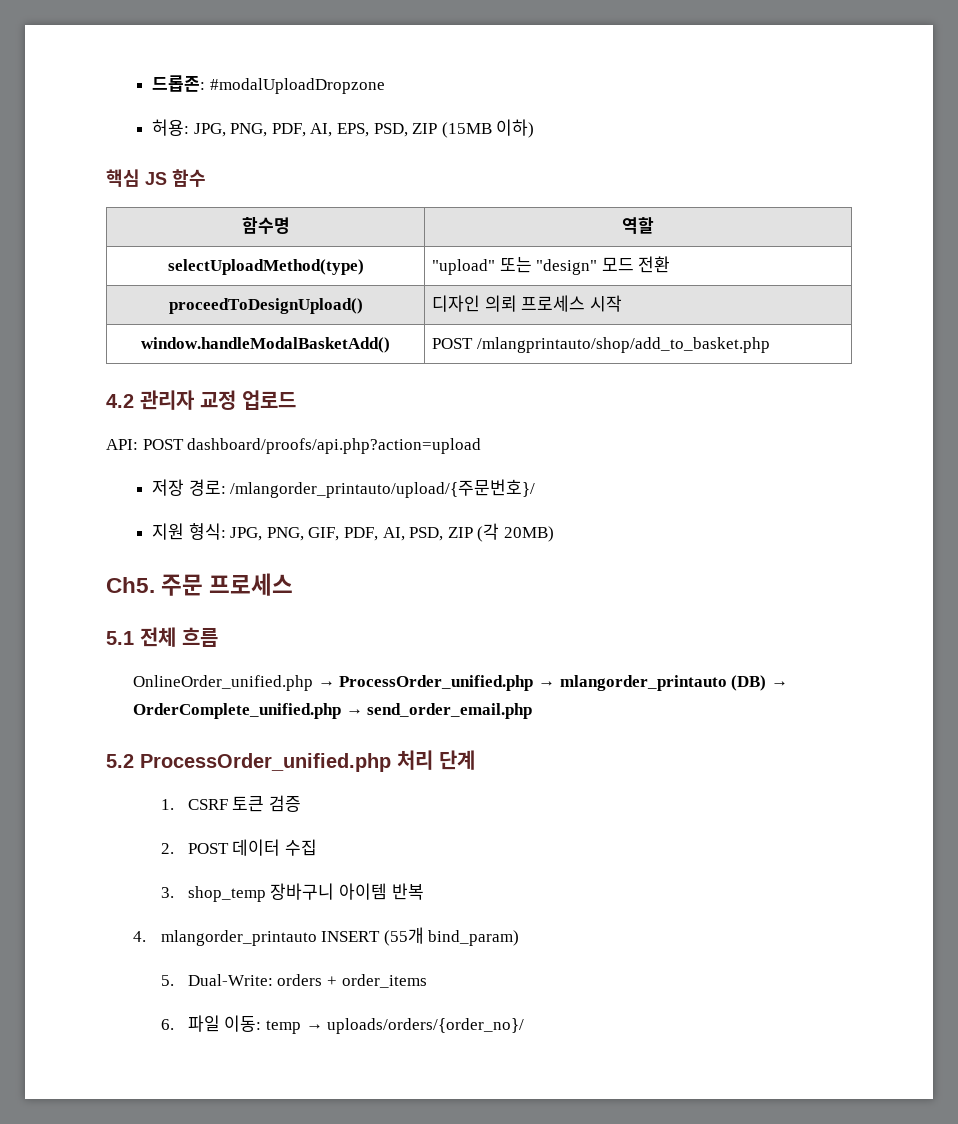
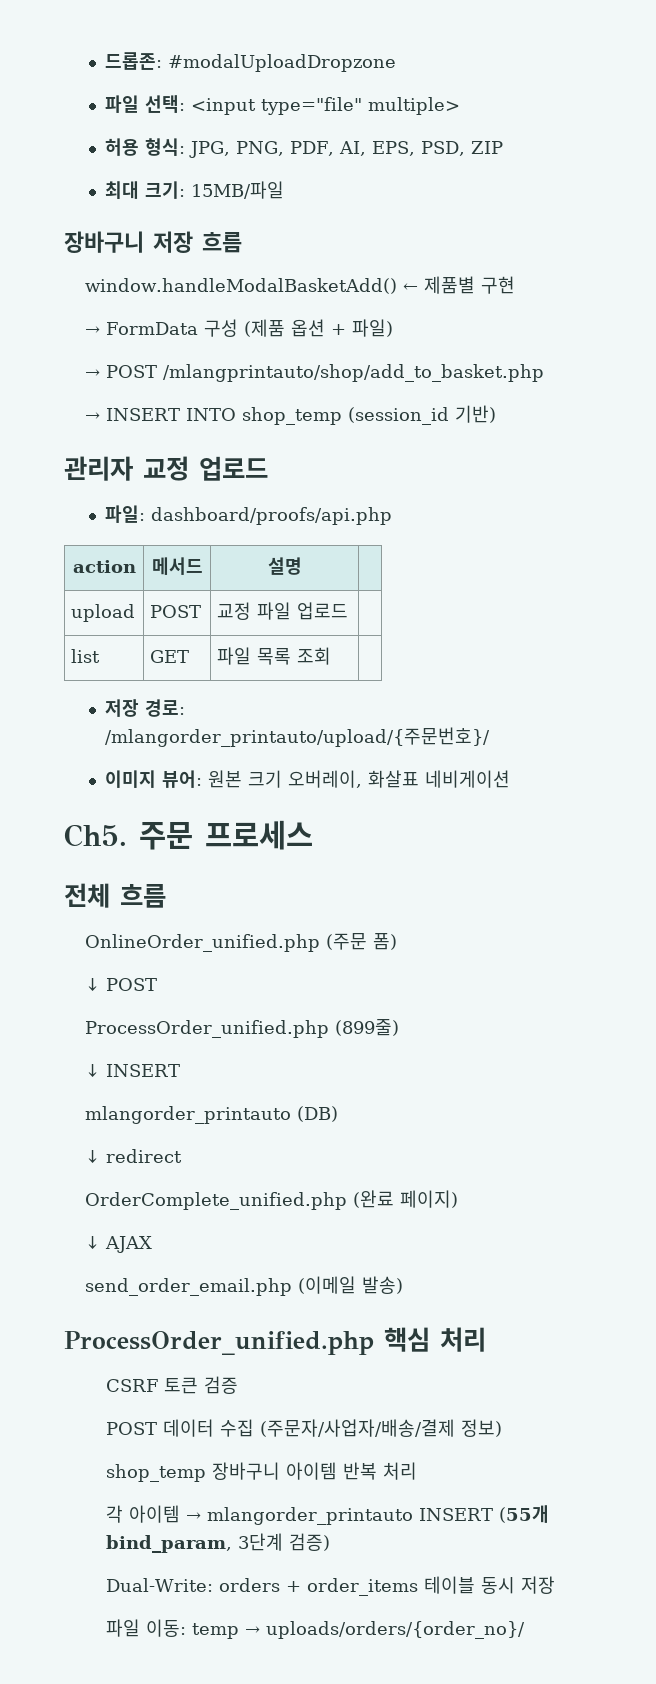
[151,119,189,136] 허용: -> [105,95,461,115] [105,138,186,156] 파일 선택: <input type="file" multiple> // 허용 형식:
[441,119,535,138] [106,169,206,187] [241,217,290,234] [622,217,654,234] [167,259,364,275] [431,256,671,275] [168,298,363,314] [431,295,622,312] [141,337,390,353] [431,337,770,353] [106,390,296,410] [106,438,482,454] [151,479,536,498] [151,523,554,542] (15MB 이하) // 핵심 JS 함수 // 함수명 | 역할 // selectUploadMethod(type) | "upload" 또는 "design" 모드 전환 // proceedToDesignUpload() | 디자인 의뢰 프로세스 시작 // window.handleModalBasketAdd() | POST /mlangprintauto/shop/add_to_basket.php // 4.2 관리자 교정 업로드 // API: POST dashboard/proofs/api.php?action=upload // 저장 경로: /mlangorder_printauto/upload/{주문번호}/ // 지원 형식: JPG, PNG, GIF, PDF, AI, PSD, ZIP (각 20MB) -> [105,181,285,199] [64,231,242,253] [85,276,516,294] [85,319,394,337] [85,364,545,382] [85,405,497,425] [64,456,268,481] [105,505,393,525] [72,560,136,573] [151,557,203,575] [267,557,302,575] [71,604,136,622] [150,605,202,618] [217,602,349,620] [71,649,101,663] [150,650,190,663] [217,647,332,665] [105,699,186,717] [105,727,491,747] [105,770,511,788] // 최대 크기: 15MB/파일 // 장바구니 저장 흐름 // window.handleModalBasketAdd() ← 제품별 구현 // → FormData 구성 (제품 옵션 + 파일) // → POST /mlangprintauto/shop/add_to_basket.php // → INSERT INTO shop_temp (session_id 기반) // 관리자 교정 업로드 // 파일: dashboard/proofs/api.php // action | 메서드 | 설명 | // upload | POST | 교정 파일 업로드 | // list | GET | 파일 목록 조회 | // 저장 경로: /mlangorder_printauto/upload/{주문번호}/ // 이미지 뷰어: 원본 크기 오버레이, 화살표 네비게이션
[106,631,134,645] 5.1 -> (313, 835) none
[317,675,788,691] [133,703,533,719] [106,750,475,772] [160,799,174,810] → ProcessOrder_unified.php → mlangorder_printauto (DB) → OrderComplete_unified.php → send_order_email.php // 5.2 ProcessOrder_unified.php 처리 단계 // 1. -> [326,933,398,950] [85,978,158,991] [85,1019,400,1038] [85,1064,181,1077] [85,1106,339,1124] [85,1149,183,1163] [85,1190,459,1210] [85,1236,153,1253] [85,1276,404,1296] [64,1327,486,1355] (주문 폼) // ↓ POST // ProcessOrder_unified.php (899줄) // ↓ INSERT // mlangorder_printauto (DB) // ↓ redirect // OrderComplete_unified.php (완료 페이지) // ↓ AJAX // send_order_email.php (이메일 발송) // ProcessOrder_unified.php 핵심 처리 //
[160,843,174,854] 2. -> (239, 1385) none
[160,887,174,898] // 3. -> [260,1419,503,1437] (주문자/사업자/배송/결제 정보) //
[133,927,520,946] [160,975,174,986] // 4. mlangorder_printauto INSERT (55개 bind_param) // 5. -> [383,1462,418,1480] [106,1505,550,1525] [106,1533,331,1553] 처리 // 각 아이템 → mlangorder_printauto INSERT (55개 bind_param, 3단계 검증) //
[160,1019,174,1030] // 6. -> [424,1576,556,1594] 테이블 동시 저장 //

